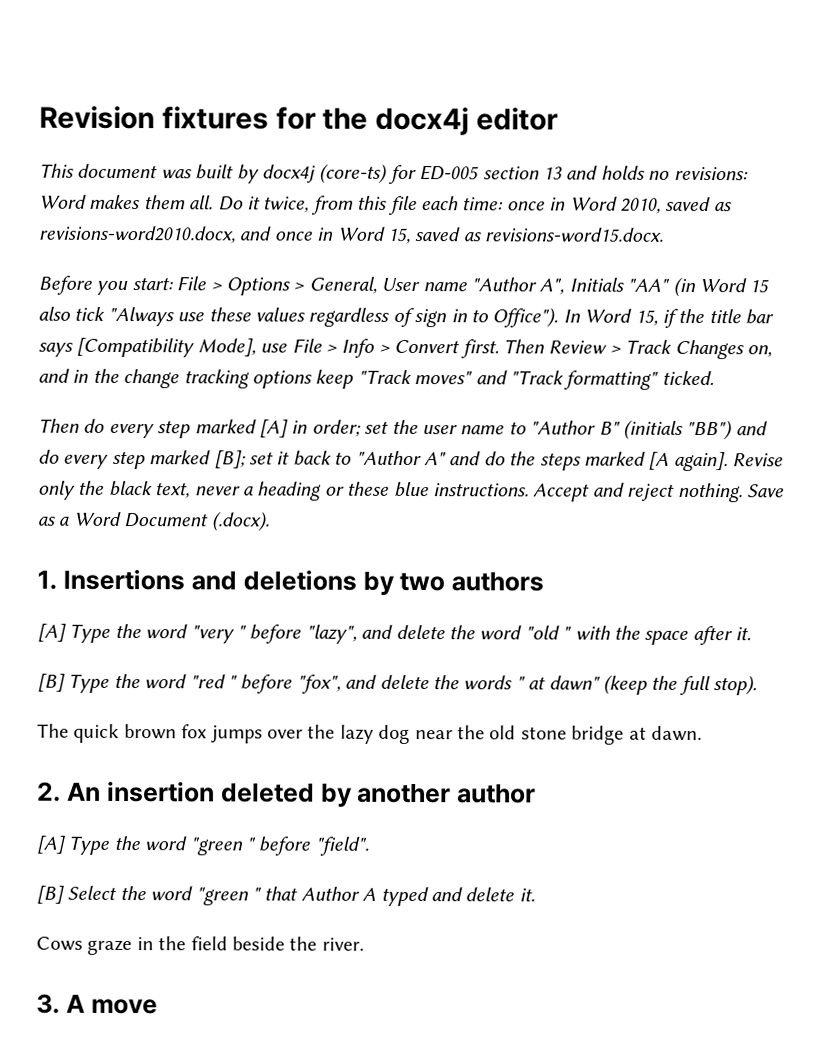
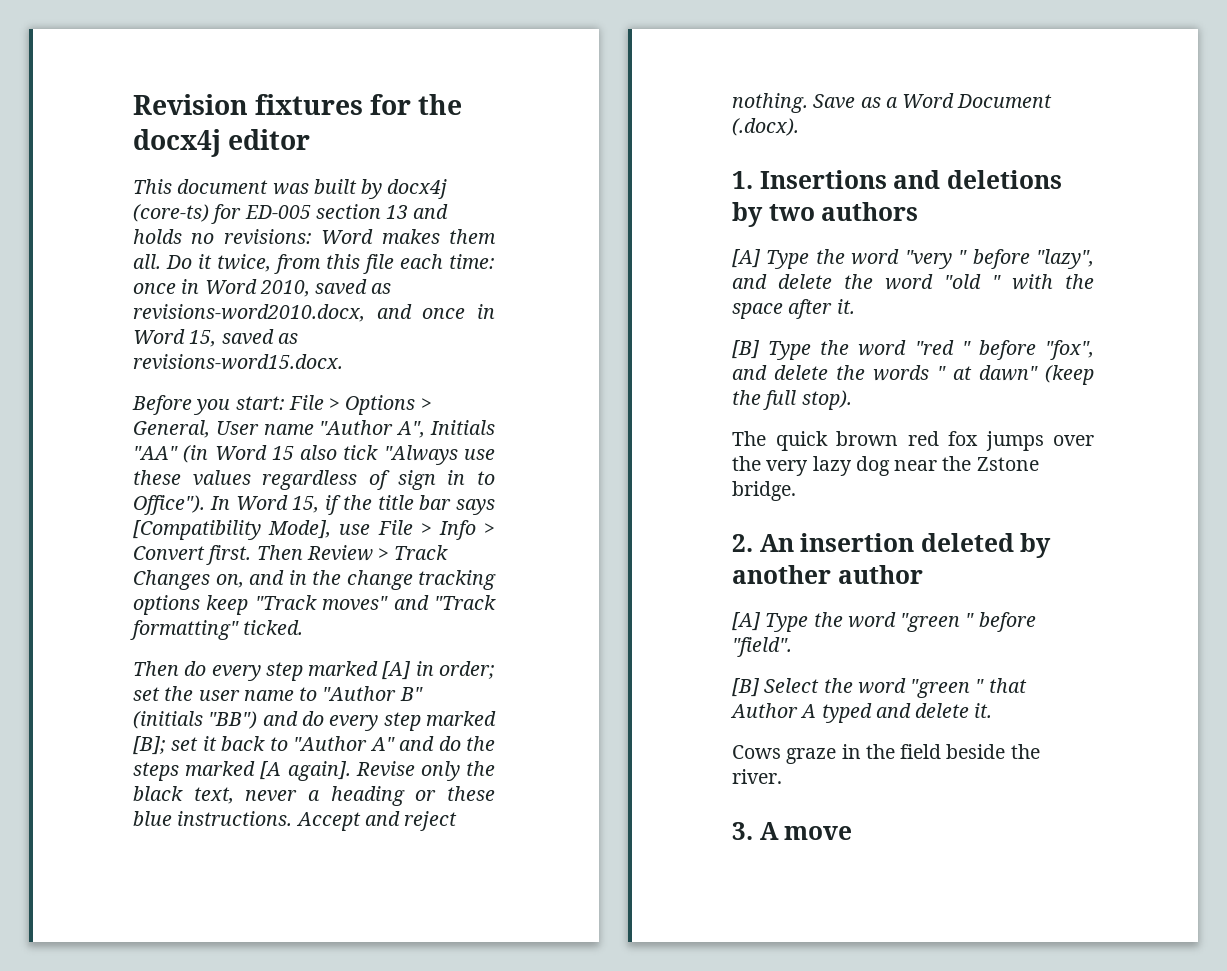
(177, 731) none -> [907,431,939,446] red
(336, 731) none -> [766,460,809,476] very
[489,725,702,745] old stone bridge at dawn. -> [976,457,1039,471] [732,481,796,501] Zstone bridge.

